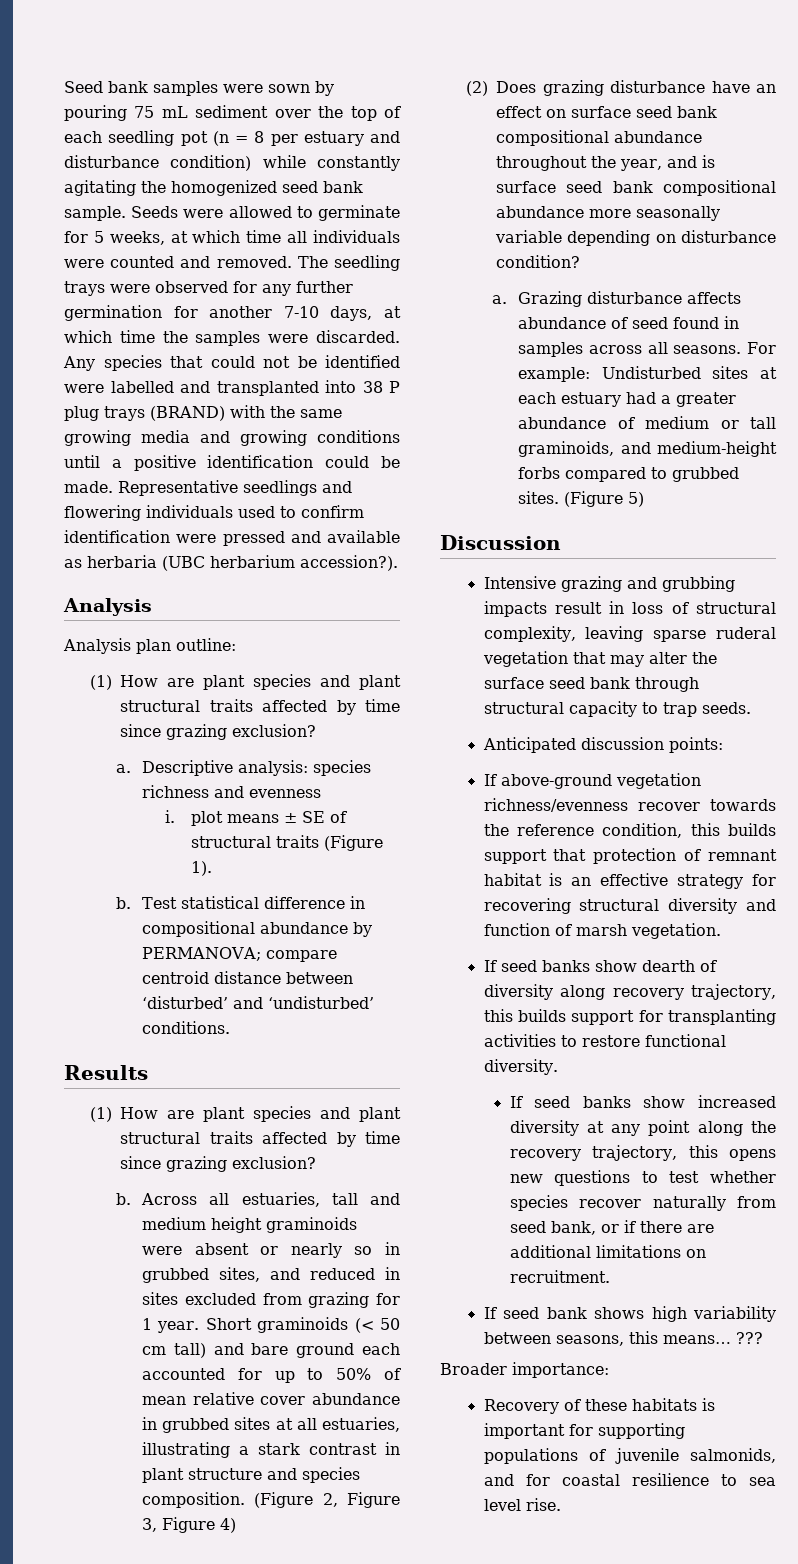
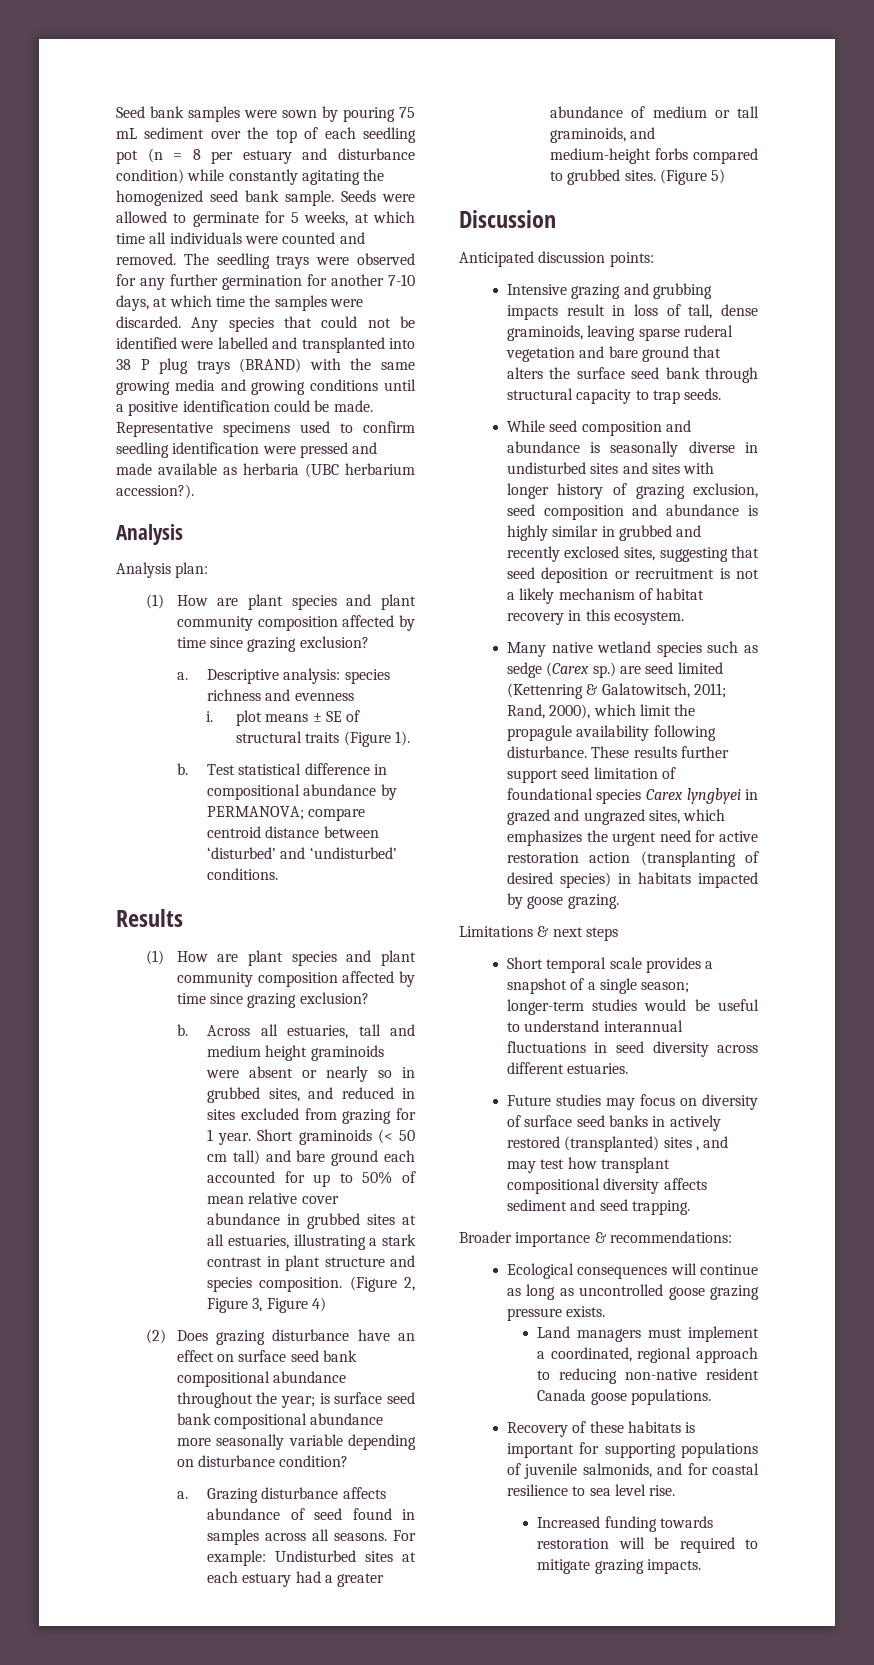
[243,480,352,496] [64,505,233,521] seedlings and flowering individuals -> [223,422,290,437] specimens
(364, 511) none -> [116,442,169,458] seedling
(321, 537) none -> [116,463,152,475] made
[136,638,236,654] [89,674,402,690] [119,699,253,712] plan outline: // (1) How are plant species and plant structural traits -> [175,562,209,578] [146,594,416,610] [176,616,338,631] plan: // (1) How are plant species and plant community composition
[119,1131,253,1144] structural traits -> [176,972,338,987] community composition
[619,156,697,171] year, and -> [281,1396,316,1408] year;
(561, 542) none -> [459,251,654,267] // Anticipated discussion points:
[696,602,776,614] [483,626,576,642] structural complexity, -> [688,304,758,319] [506,325,583,341] tall, dense graminoids,
[572,652,687,667] that may alter -> [579,346,722,362] [506,367,543,379] and bare ground that alters
[482,737,723,753] [483,773,701,789] [483,798,776,812] [483,823,776,838] [483,848,777,864] [483,873,776,889] [483,898,776,914] [483,923,721,939] [483,960,717,972] [483,984,777,1000] [483,1009,776,1025] [483,1034,726,1047] [483,1059,558,1075] [509,1095,776,1108] [509,1120,776,1136] [509,1145,776,1161] [509,1170,776,1186] [509,1195,776,1211] [509,1220,714,1235] [509,1245,706,1258] [509,1270,610,1283] [483,1306,776,1322] [483,1331,763,1346] [440,1362,609,1378] Anticipated discussion points: // If above-ground vegetation richness/evenness recover towards the reference condition, this builds support that protection of remnant habitat is an effective strategy for recovering structural diversity and function of marsh vegetation. // If seed banks show dearth of diversity along recovery trajectory, this builds support for transplanting activities to restore functional diversity. // If seed banks show increased diversity at any point along the recovery trajectory, this opens new questions to test whether species recover naturally from seed bank, or if there are additional limitations on recruitment. // If seed bank shows high variability between seasons, this means… ??? // Broader importance: -> [506,420,691,436] [506,441,758,457] [506,462,715,474] [506,483,758,499] [506,504,758,520] [506,525,702,541] [506,546,759,562] [506,567,759,583] [506,588,705,604] [506,609,684,625] [506,641,758,657] [506,662,723,678] [506,683,726,699] [506,704,696,719] [506,725,716,741] [506,746,729,758] [506,767,676,783] [506,788,758,804] [506,809,726,825] [506,830,758,846] [506,851,759,867] [506,872,758,888] [506,893,619,909] [459,926,618,941] [506,957,714,973] [506,978,690,994] [506,999,759,1015] [506,1020,683,1032] [506,1041,758,1057] [506,1062,629,1074] [506,1094,758,1110] [506,1115,721,1131] [506,1136,729,1152] [506,1157,670,1173] [506,1178,707,1194] [506,1199,690,1215] [459,1231,732,1247] [506,1263,758,1279] [506,1284,759,1300] [506,1306,606,1321] [537,1326,759,1342] [537,1347,758,1363] [537,1368,759,1384] [537,1389,711,1405] While seed composition and abundance is seasonally diverse in undisturbed sites and sites with longer history of grazing exclusion, seed composition and abundance is highly similar in grubbed and recently exclosed sites, suggesting that seed deposition or recruitment is not a likely mechanism of habitat recovery in this ecosystem. // Many native wetland species such as sedge (Carex sp.) are seed limited (Kettenring & Galatowitsch, 2011; Rand, 2000), which limit the propagule availability following disturbance. These results further support seed limitation of foundational species Carex lyngbyei in grazed and ungrazed sites, which emphasizes the urgent need for active restoration action (transplanting of desired species) in habitats impacted by goose grazing. // Limitations & next steps // Short temporal scale provides a snapshot of a single season; longer-term studies would be useful to understand interannual fluctuations in seed diversity across different estuaries. // Future studies may focus on diversity of surface seed banks in actively restored (transplanted) sites , and may test how transplant compositional diversity affects sediment and seed trapping. // Broader importance & recommendations: // Ecological consequences will continue as long as uncontrolled goose grazing pressure exists. // Land managers must implement a coordinated, regional approach to reducing non-native resident Canada goose populations.
(561, 1504) none -> [537,1516,713,1532] [537,1537,758,1553] [537,1559,701,1574] // Increased funding towards restoration will be required to mitigate grazing impacts.

